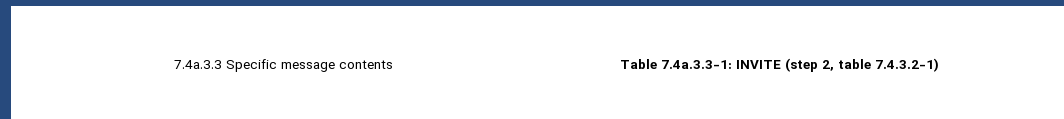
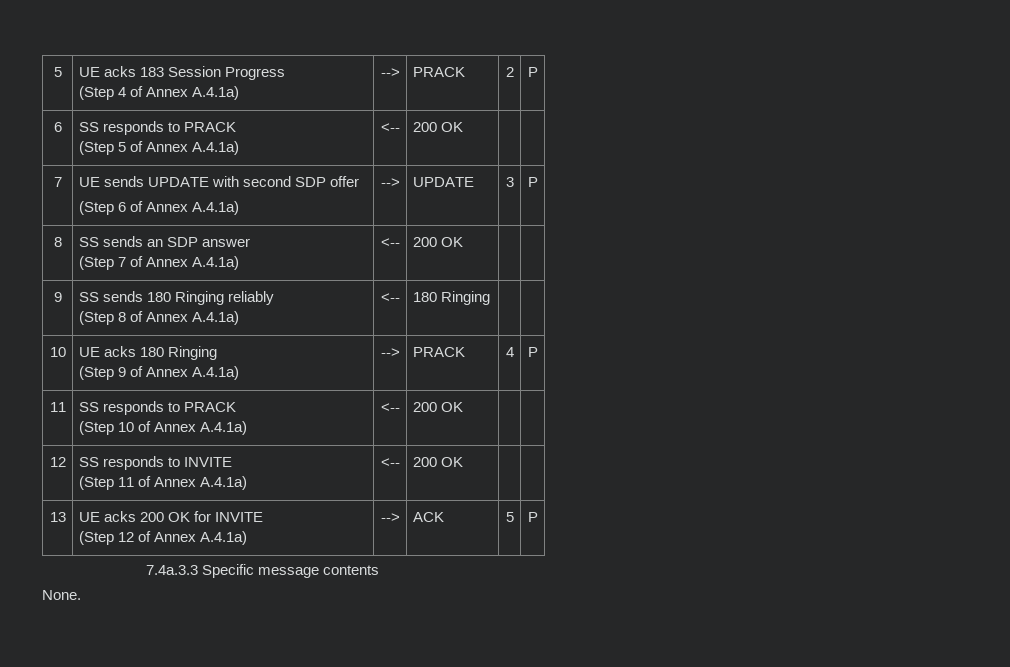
[173,59,393,72] [620,58,939,72] 7.4a.3.3 Specific message contents // Table 7.4a.3.3-1: INVITE (step 2, table 7.4.3.2-1) -> [53,67,62,77] [78,66,285,80] [78,86,239,100] [380,68,400,77] [412,67,465,77] [505,67,514,77] [527,67,538,77] [53,122,62,132] [78,121,236,135] [78,141,239,155] [380,123,400,132] [412,122,463,132] [53,177,62,187] [78,176,359,187] [78,201,239,215] [380,178,400,187] [412,177,474,187] [505,177,514,187] [527,177,538,187] [53,237,62,247] [78,236,250,247] [78,256,239,270] [380,238,400,247] [412,237,463,247] [53,292,62,302] [78,291,274,305] [78,311,239,325] [380,293,400,302] [412,291,490,305] [49,347,66,357] [78,346,217,360] [78,366,239,380] [380,348,400,357] [412,347,465,357] [505,347,514,357] [527,347,538,357] [49,402,66,412] [78,401,236,415] [78,421,247,435] [380,403,400,412] [412,402,463,412] [49,457,66,467] [78,456,232,470] [78,476,247,490] [380,458,400,467] [412,457,463,467] [49,512,66,522] [78,511,263,522] [78,531,247,545] [380,513,400,522] [412,512,444,522] [505,512,514,522] [527,512,538,522] [146,564,380,578] [42,590,81,600] 5 | UE acks 183 Session Progress // (Step 4 of Annex A.4.1a) | --> | PRACK | 2 | P // 6 | SS responds to PRACK // (Step 5 of Annex A.4.1a) | <-- | 200 OK | | // 7 | UE sends UPDATE with second SDP offer // (Step 6 of Annex A.4.1a) | --> | UPDATE | 3 | P // 8 | SS sends an SDP answer // (Step 7 of Annex A.4.1a) | <-- | 200 OK | | // 9 | SS sends 180 Ringing reliably // (Step 8 of Annex A.4.1a) | <-- | 180 Ringing | | // 10 | UE acks 180 Ringing // (Step 9 of Annex A.4.1a) | --> | PRACK | 4 | P // 11 | SS responds to PRACK // (Step 10 of Annex A.4.1a) | <-- | 200 OK | | // 12 | SS responds to INVITE // (Step 11 of Annex A.4.1a) | <-- | 200 OK | | // 13 | UE acks 200 OK for INVITE // (Step 12 of Annex A.4.1a) | --> | ACK | 5 | P // 7.4a.3.3 Specific message contents // None.

